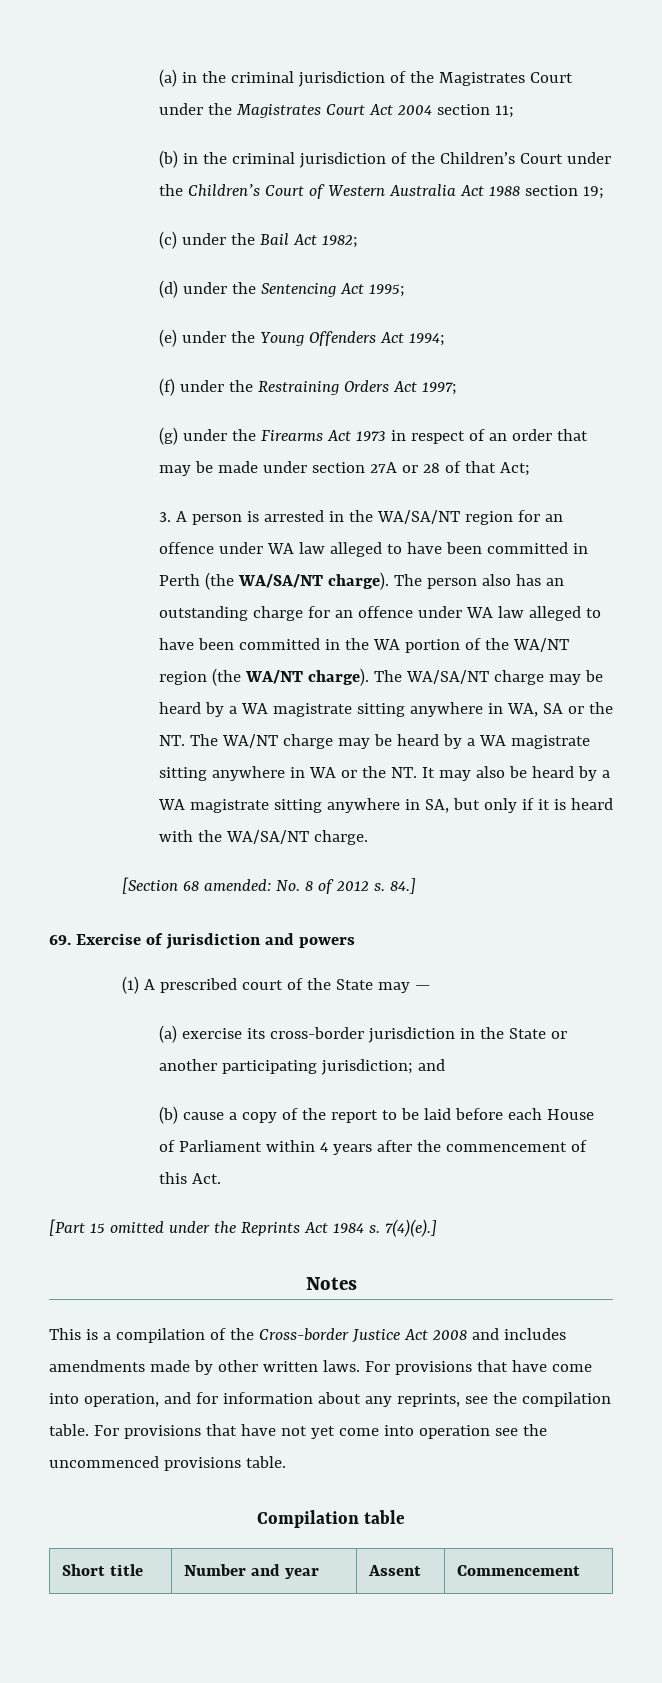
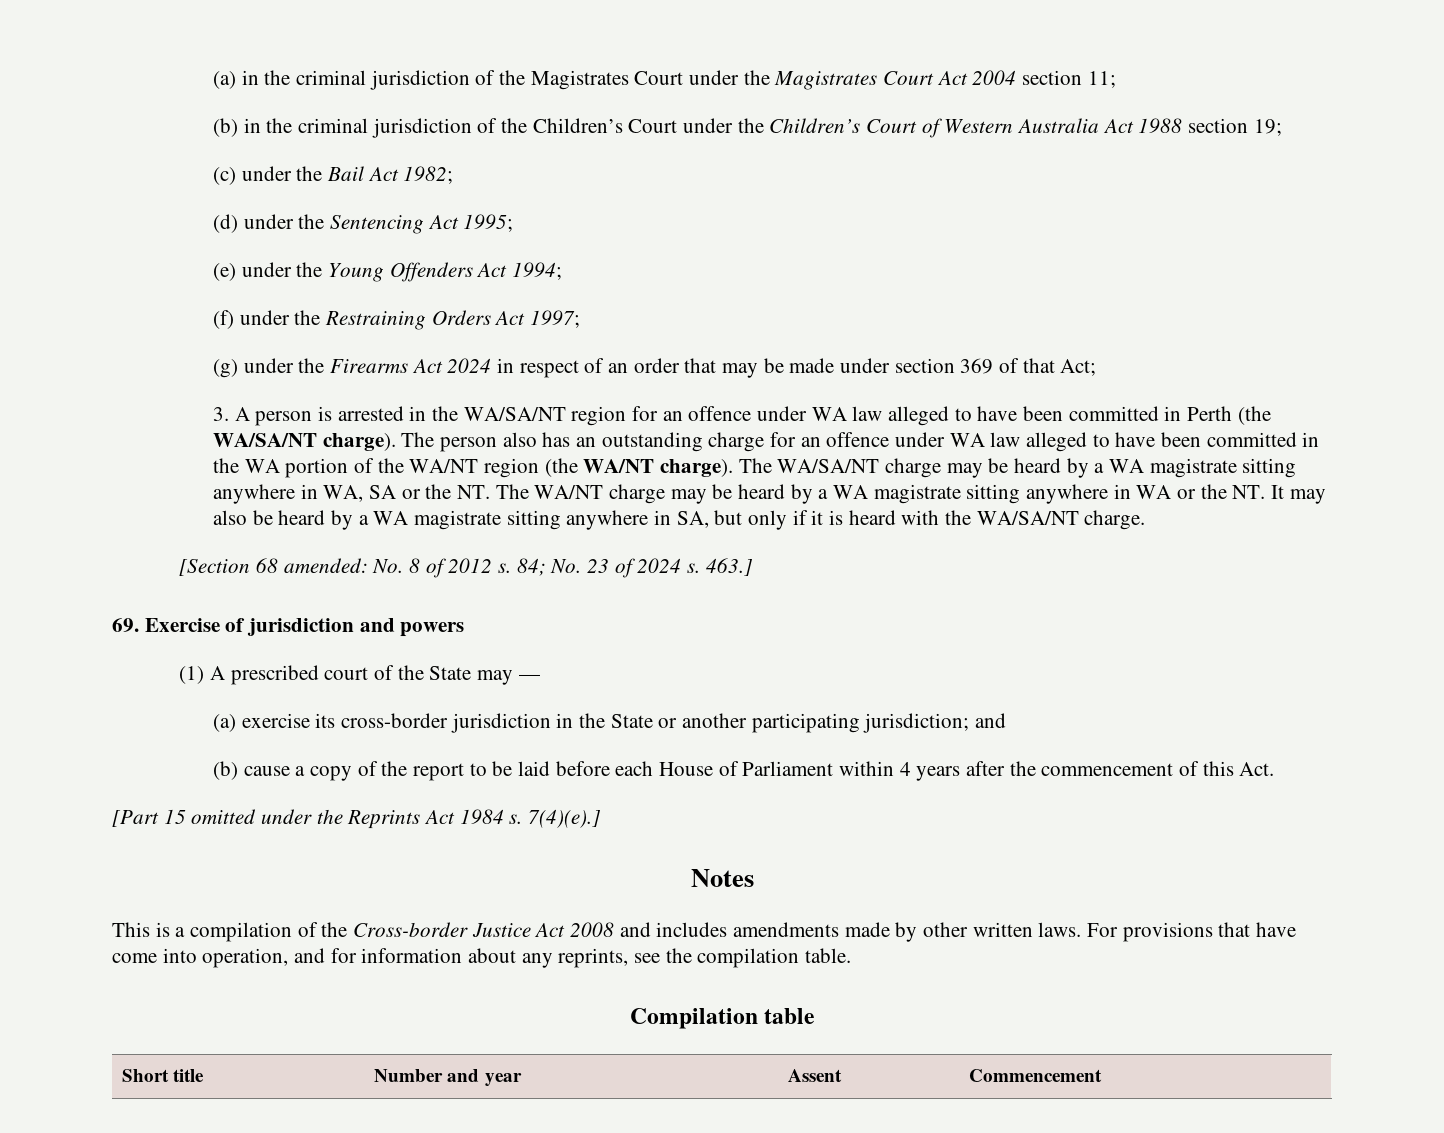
[355,431,386,441] 1973 -> [447,358,492,373] 2024
[369,462,440,473] 27A or 28 -> [960,358,994,374] 369
[390,878,417,894] 84.] -> [516,558,753,578] 84; No. 23 of 2024 s. 463.]
[93,1424,547,1439] [49,1456,286,1471] For provisions that have not yet come into operation see the uncommenced provisions table. -> (852, 955) none

